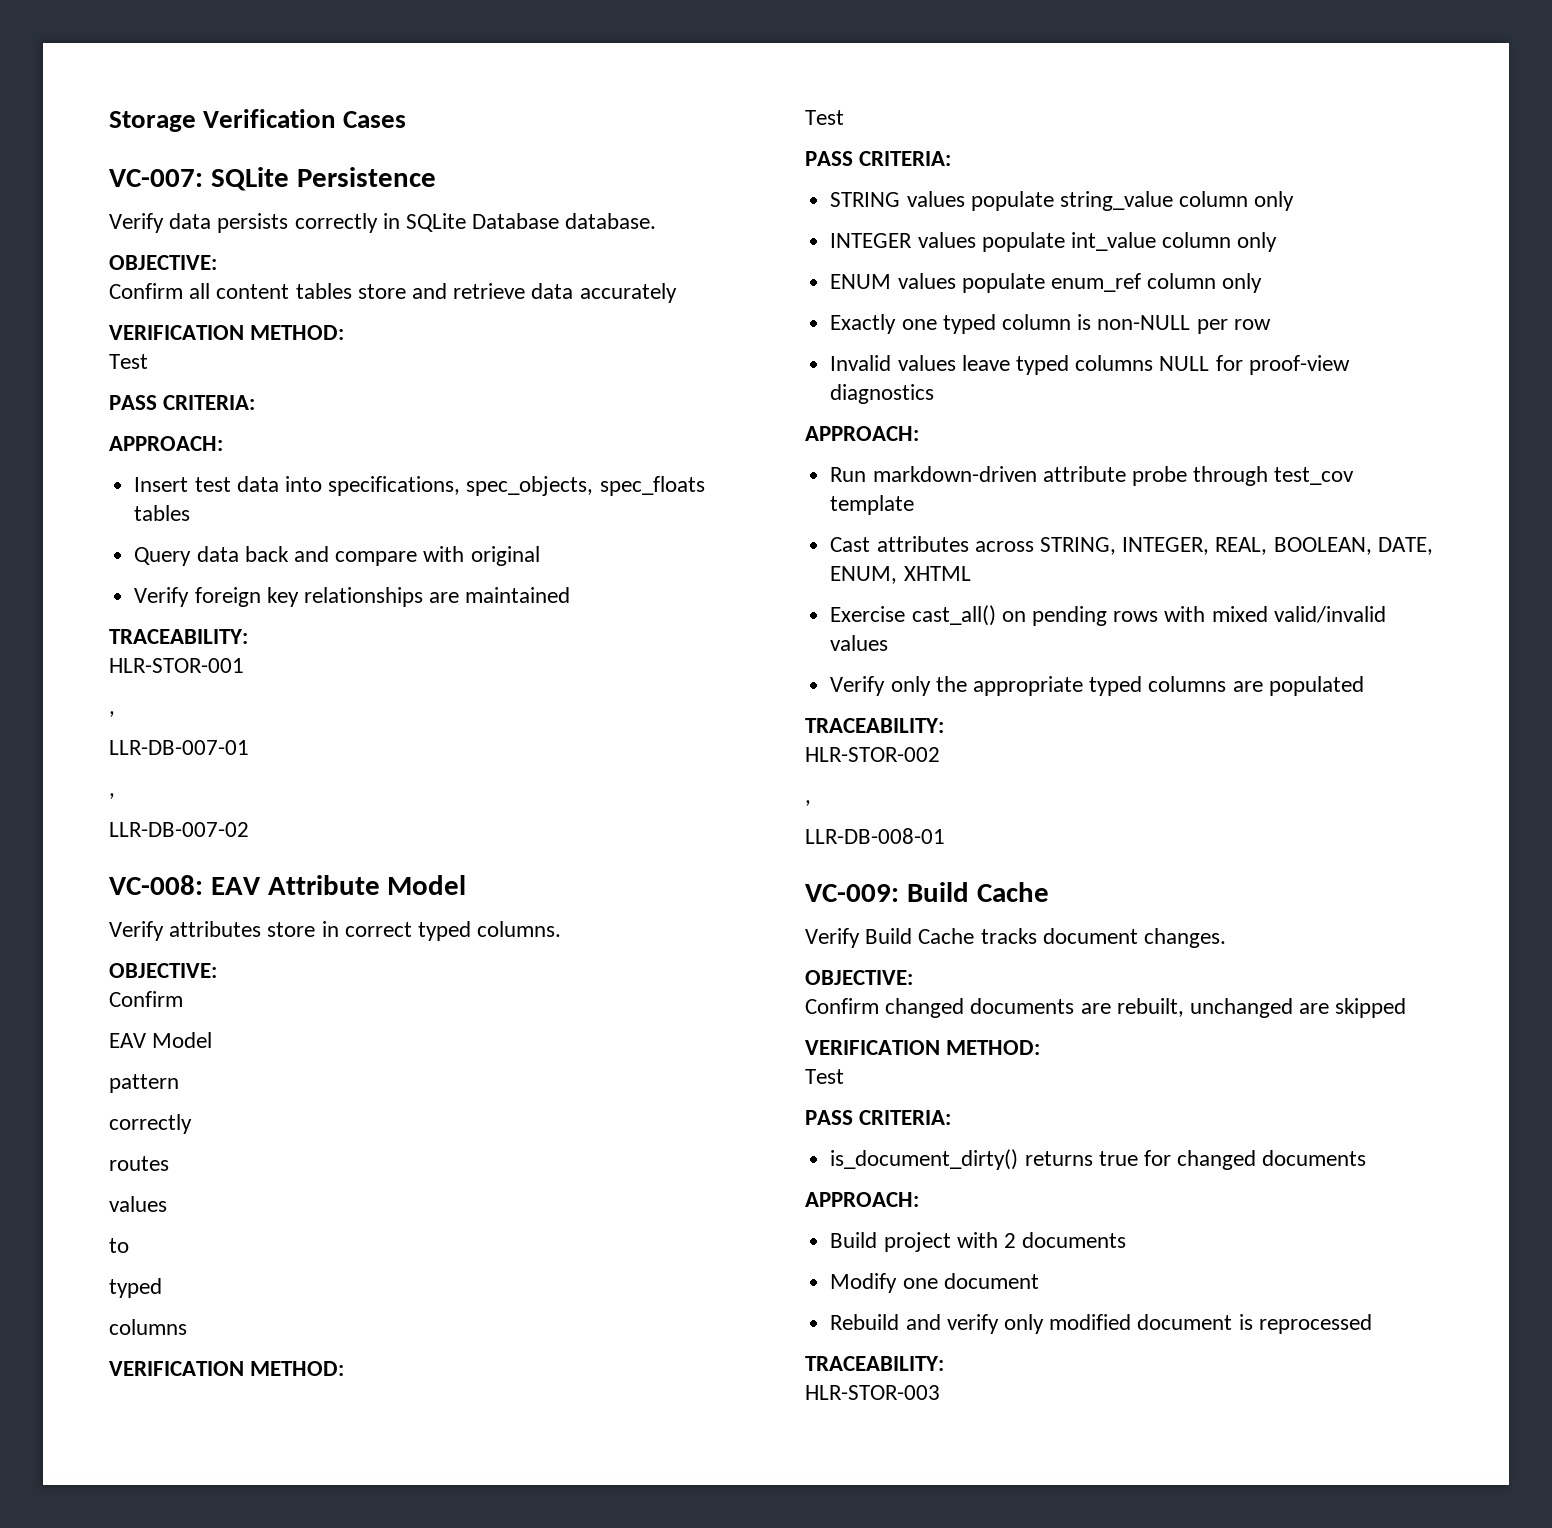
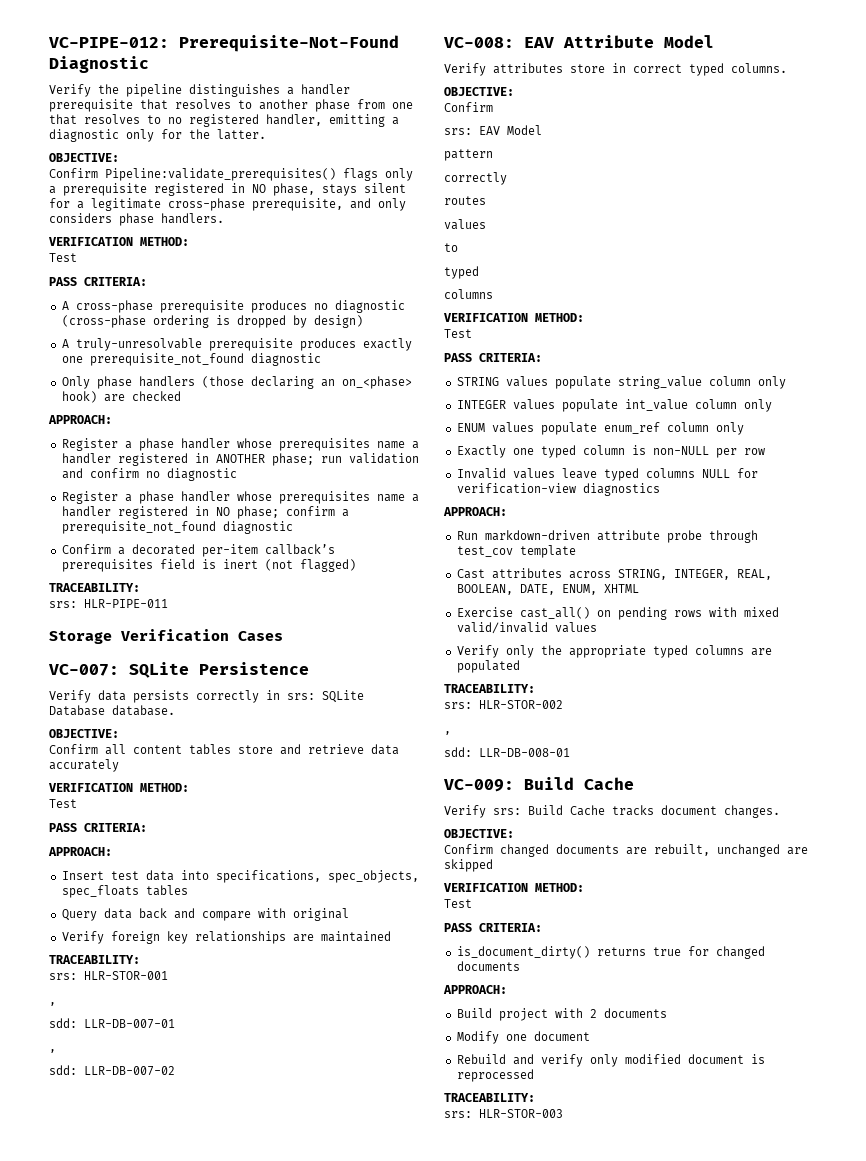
(109, 121) none -> [48,35,399,52] [49,56,149,73] [49,84,350,97] [49,99,413,112] [49,114,399,127] [49,129,266,142] [49,153,119,162] [49,168,413,181] [49,183,406,196] [49,198,406,211] [49,213,224,226] [49,237,189,246] [49,253,77,262] [49,277,147,286] [61,300,405,313] [61,315,363,328] [61,338,412,351] [61,353,321,366] [61,376,412,389] [61,391,181,403] [48,415,112,424] [61,438,419,451] [61,453,419,466] [61,468,237,481] [61,491,419,504] [61,506,349,519] [61,521,293,534] [61,544,335,557] [61,559,356,572] [49,583,140,592] [49,599,168,608] VC-PIPE-012: Prerequisite-Not-Found Diagnostic // Verify the pipeline distinguishes a handler prerequisite that resolves to another phase from one that resolves to no registered handler, emitting a diagnostic only for the latter. // OBJECTIVE: // Confirm Pipeline:validate_prerequisites() flags only a prerequisite registered in NO phase, stays silent for a legitimate cross-phase prerequisite, and only considers phase handlers. // VERIFICATION METHOD: // Test // PASS CRITERIA: // A cross-phase prerequisite produces no diagnostic (cross-phase ordering is dropped by design) // A truly-unresolvable prerequisite produces exactly one prerequisite_not_found diagnostic // Only phase handlers (those declaring an on_<phase> hook) are checked // APPROACH: // Register a phase handler whose prerequisites name a handler registered in ANOTHER phase; run validation and confirm no diagnostic // Register a phase handler whose prerequisites name a handler registered in NO phase; confirm a prerequisite_not_found diagnostic // Confirm a decorated per-item callback’s prerequisites field is inert (not flagged) // TRACEABILITY: // srs: HLR-PIPE-011 //
(400, 221) none -> [287,693,315,700] srs:
(248, 636) none -> [49,973,77,980] srs:
(115, 714) none -> [49,1018,77,1028] sdd:
(115, 796) none -> [49,1065,77,1075] sdd:
(183, 999) none -> [444,128,472,135] srs:
[1248,355,1350,375] proof-view -> [456,483,576,494] verification-view
(944, 725) none -> [444,702,472,709] srs:
(811, 803) none -> [444,747,472,757] sdd:
(860, 938) none -> [493,808,521,815] srs:
(944, 1363) none -> [444,1111,472,1118] srs:

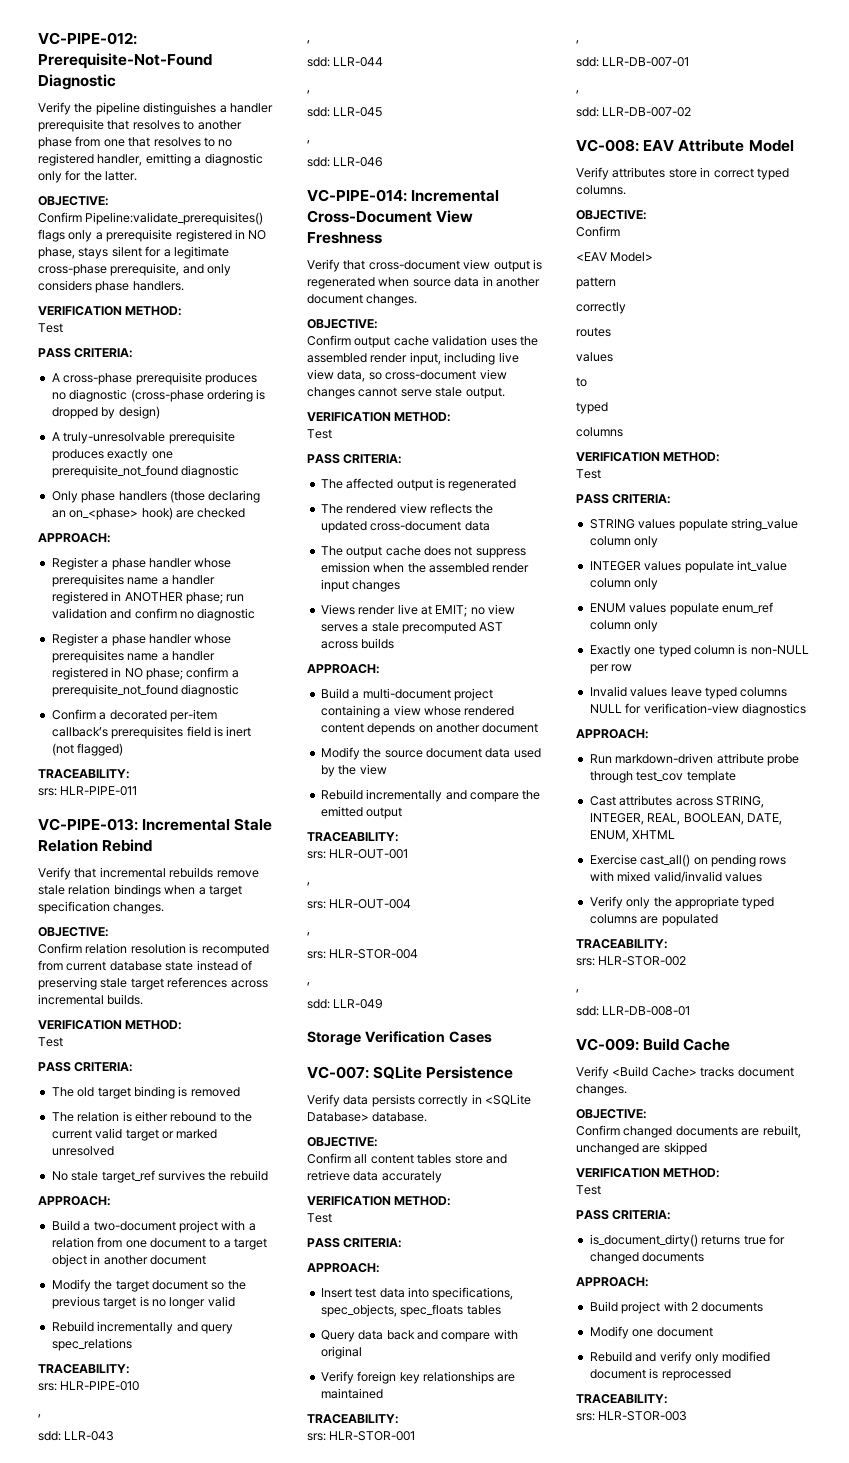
(168, 603) none -> [38,818,273,831] [38,839,153,852] [38,867,259,880] [38,884,242,897] [38,901,165,914] [38,927,109,937] [38,943,269,956] [38,960,252,971] [38,977,268,990] [38,994,144,1005] [38,1020,183,1030] [38,1037,63,1047] [38,1062,134,1072] [51,1086,240,1099] [51,1111,252,1122] [51,1128,218,1141] [51,1146,114,1156] [51,1170,268,1183] [38,1196,111,1206] [51,1220,256,1233] [51,1237,267,1250] [51,1254,206,1267] [51,1279,246,1292] [51,1296,235,1309] [51,1321,233,1334] [51,1338,132,1351] [38,1364,130,1374] [38,1381,140,1391] [38,1414,41,1418] [38,1431,115,1441] [307,40,310,44] [307,57,384,67] [307,90,310,94] [307,107,383,117] [307,140,310,144] [307,157,384,167] [307,189,500,202] [307,210,474,223] [307,232,382,244] [307,259,542,272] [307,276,540,289] [307,294,418,306] [307,319,378,329] [307,335,538,348] [307,352,519,365] [307,369,507,382] [307,387,505,399] [307,412,452,422] [307,429,332,439] [307,454,403,464] [320,478,517,491] [320,503,494,514] [320,521,490,533] [320,546,526,558] [320,562,530,573] [320,579,401,592] [320,604,515,617] [320,622,504,634] [320,638,395,649] [307,664,380,674] [320,688,493,701] [320,705,515,718] [320,723,539,735] [320,747,541,760] [320,764,387,777] [320,789,541,802] [320,806,403,819] [307,832,399,842] [307,849,409,859] [307,882,310,886] [307,899,412,909] [307,932,310,936] [307,949,419,959] [307,982,310,986] [307,999,384,1009] // VC-PIPE-013: Incremental Stale Relation Rebind // Verify that incremental rebuilds remove stale relation bindings when a target specification changes. // OBJECTIVE: // Confirm relation resolution is recomputed from current database state instead of preserving stale target references across incremental builds. // VERIFICATION METHOD: // Test // PASS CRITERIA: // The old target binding is removed // The relation is either rebound to the current valid target or marked unresolved // No stale target_ref survives the rebuild // APPROACH: // Build a two-document project with a relation from one document to a target object in another document // Modify the target document so the previous target is no longer valid // Rebuild incrementally and query spec_relations // TRACEABILITY: // srs: HLR-PIPE-010 // , // sdd: LLR-043 // , // sdd: LLR-044 // , // sdd: LLR-045 // , // sdd: LLR-046 // VC-PIPE-014: Incremental Cross-Document View Freshness // Verify that cross-document view output is regenerated when source data in another document changes. // OBJECTIVE: // Confirm output cache validation uses the assembled render input, including live view data, so cross-document view changes cannot serve stale output. // VERIFICATION METHOD: // Test // PASS CRITERIA: // The affected output is regenerated // The rendered view reflects the updated cross-document data // The output cache does not suppress emission when the assembled render input changes // Views render live at EMIT; no view serves a stale precomputed AST across builds // APPROACH: // Build a multi-document project containing a view whose rendered content depends on another document // Modify the source document data used by the view // Rebuild incrementally and compare the emitted output // TRACEABILITY: // srs: HLR-OUT-001 // , // srs: HLR-OUT-004 // , // srs: HLR-STOR-004 // , // sdd: LLR-049
[287,690,364,703] [49,705,105,716] srs: SQLite Database -> [484,1094,531,1105] [307,1112,369,1122] <SQLite Database>
[444,125,542,135] srs: EAV Model -> [576,252,654,262] <EAV Model>
[493,805,605,816] srs: Build Cache -> [612,1066,697,1077] <Build Cache>

